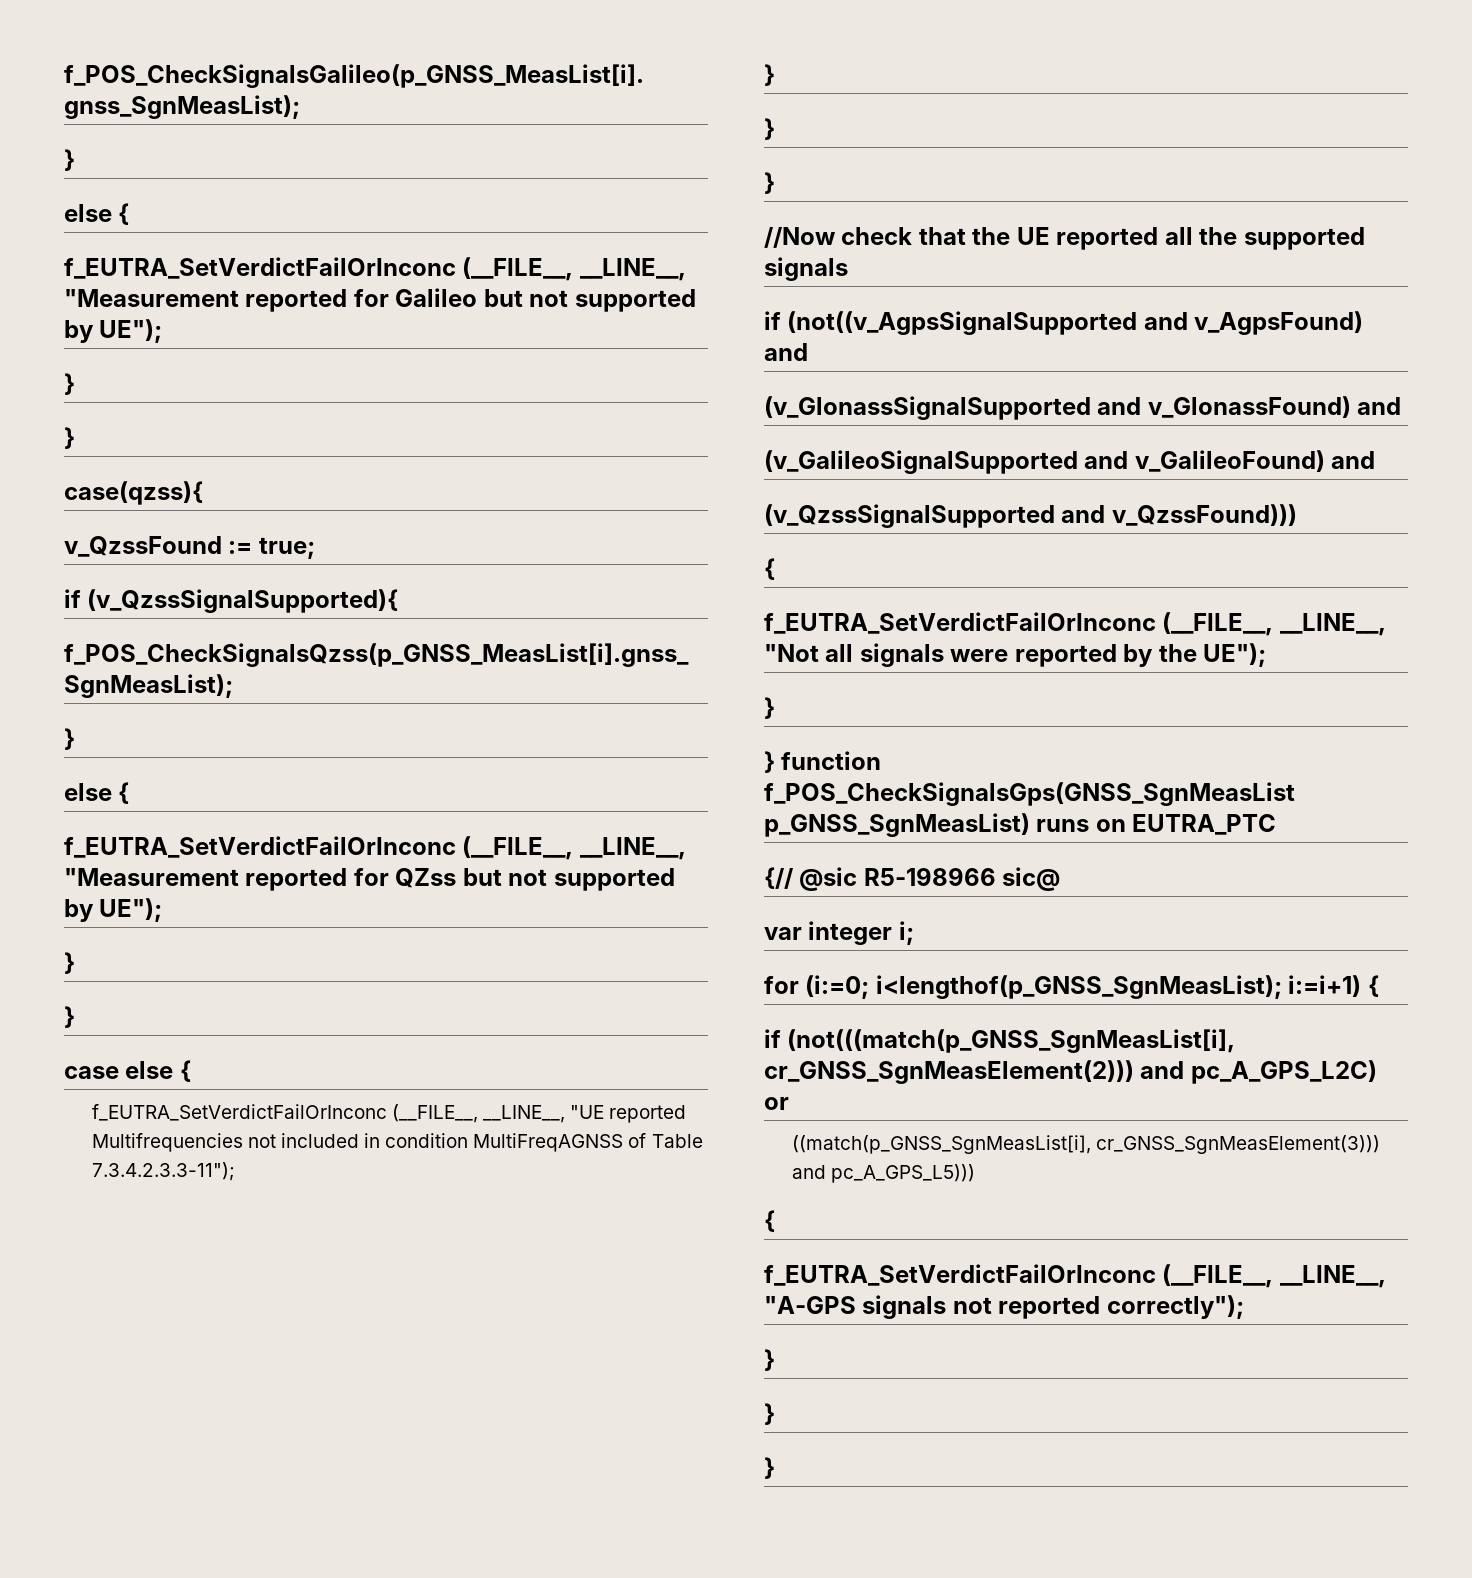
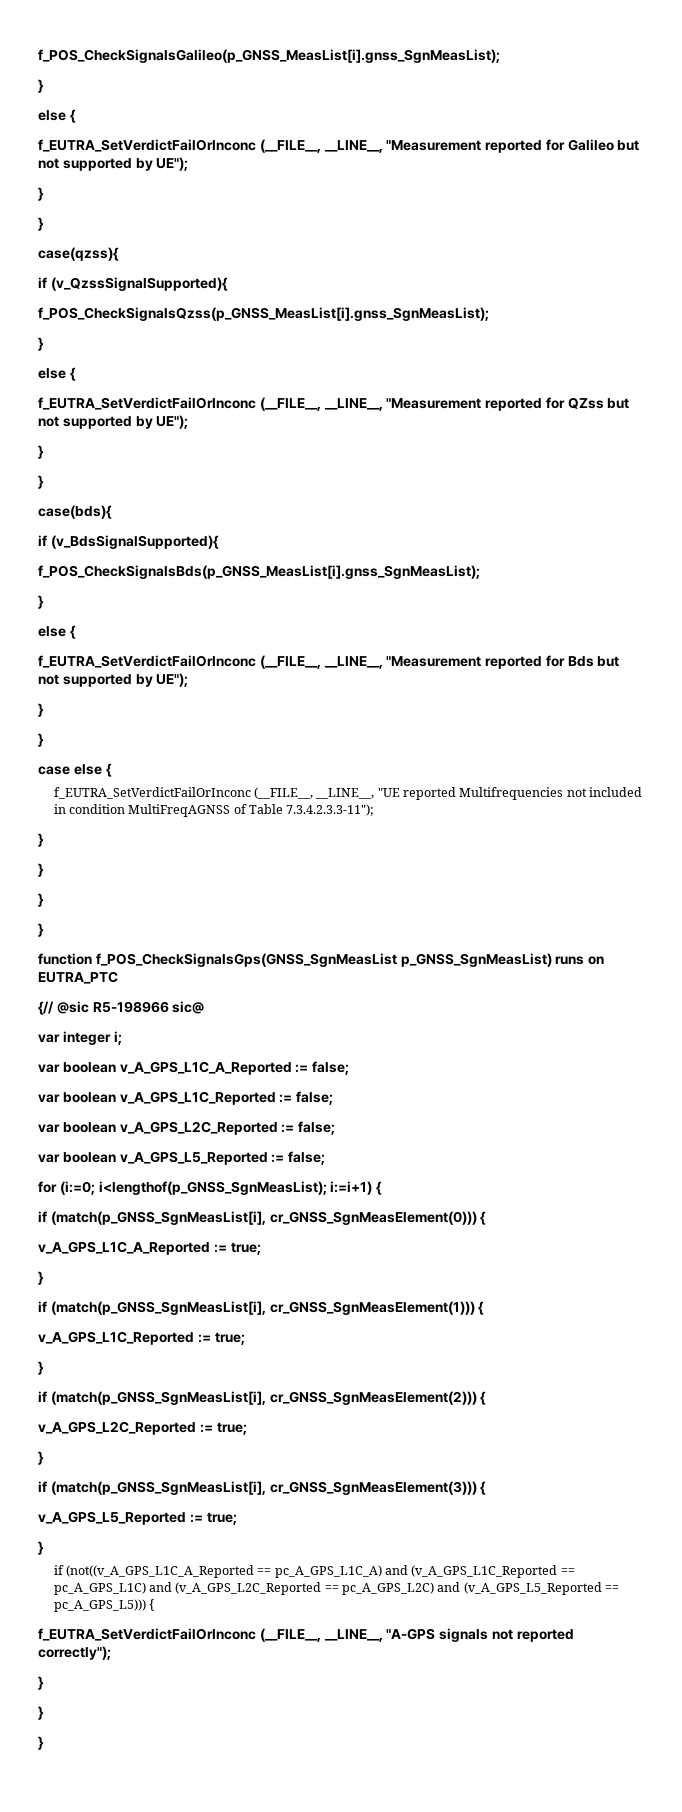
[64,536,315,559] // v_QzssFound := true; -> (119, 254) none
(75, 1017) none -> [38,505,112,519] [38,535,219,549] [38,565,480,579] [38,595,44,609] [38,625,76,639] [38,655,620,669] [38,673,189,687] [38,703,44,717] [38,733,44,747] // case(bds){ // if (v_BdsSignalSupported){ // f_POS_CheckSignalsBds(p_GNSS_MeasList[i].gnss_SgnMeasList); // } // else { // f_EUTRA_SetVerdictFailOrInconc (__FILE__, __LINE__, "Measurement reported for Bds but not supported by UE"); // } // }
[764,227,1365,250] [764,257,848,281] [764,311,1364,335] [764,343,808,361] [764,396,1402,420] [764,450,1376,474] [764,504,1297,528] [764,558,775,580] [764,612,1386,636] [764,643,1267,667] [764,697,775,719] [764,751,775,773] // //Now check that the UE reported all the supported signals // if (not((v_AgpsSignalSupported and v_AgpsFound) and // (v_GlonassSignalSupported and v_GlonassFound) and // (v_GalileoSignalSupported and v_GalileoFound) and // (v_QzssSignalSupported and v_QzssFound))) // { // f_EUTRA_SetVerdictFailOrInconc (__FILE__, __LINE__, "Not all signals were reported by the UE"); // } // } -> [38,923,44,937] // } //
(914, 933) none -> [38,1061,350,1075] [38,1091,334,1105] [38,1121,336,1135] [38,1151,326,1165] // var boolean v_A_GPS_L1C_A_Reported := false; // var boolean v_A_GPS_L1C_Reported := false; // var boolean v_A_GPS_L2C_Reported := false; // var boolean v_A_GPS_L5_Reported := false;
[787,1029,1236,1053] [764,1060,1377,1084] [764,1097,789,1110] [791,1135,1380,1154] [791,1165,826,1179] (not(((match(p_GNSS_SgnMeasList[i], cr_GNSS_SgnMeasElement(2))) and pc_A_GPS_L2C) or // ((match(p_GNSS_SgnMeasList[i], cr_GNSS_SgnMeasElement(3))) and -> [50,1211,487,1225] [38,1241,261,1255] [38,1271,44,1285] [38,1301,485,1315] [38,1331,245,1345] [38,1361,44,1375] [38,1391,487,1405] [38,1421,247,1435] [38,1451,44,1465] [38,1481,487,1495] [38,1511,237,1525] [38,1541,44,1555] [53,1565,575,1578] [53,1582,620,1595] (match(p_GNSS_SgnMeasList[i], cr_GNSS_SgnMeasElement(0))) { // v_A_GPS_L1C_A_Reported := true; // } // if (match(p_GNSS_SgnMeasList[i], cr_GNSS_SgnMeasElement(1))) { // v_A_GPS_L1C_Reported := true; // } // if (match(p_GNSS_SgnMeasList[i], cr_GNSS_SgnMeasElement(2))) { // v_A_GPS_L2C_Reported := true; // } // if (match(p_GNSS_SgnMeasList[i], cr_GNSS_SgnMeasElement(3))) { // v_A_GPS_L5_Reported := true; // } // if (not((v_A_GPS_L1C_A_Reported == pc_A_GPS_L1C_A) and (v_A_GPS_L1C_Reported == pc_A_GPS_L1C) and (v_A_GPS_L2C_Reported == pc_A_GPS_L2C) and (v_A_GPS_L5_Reported ==
(975, 1173) // -> (146, 1605) none

